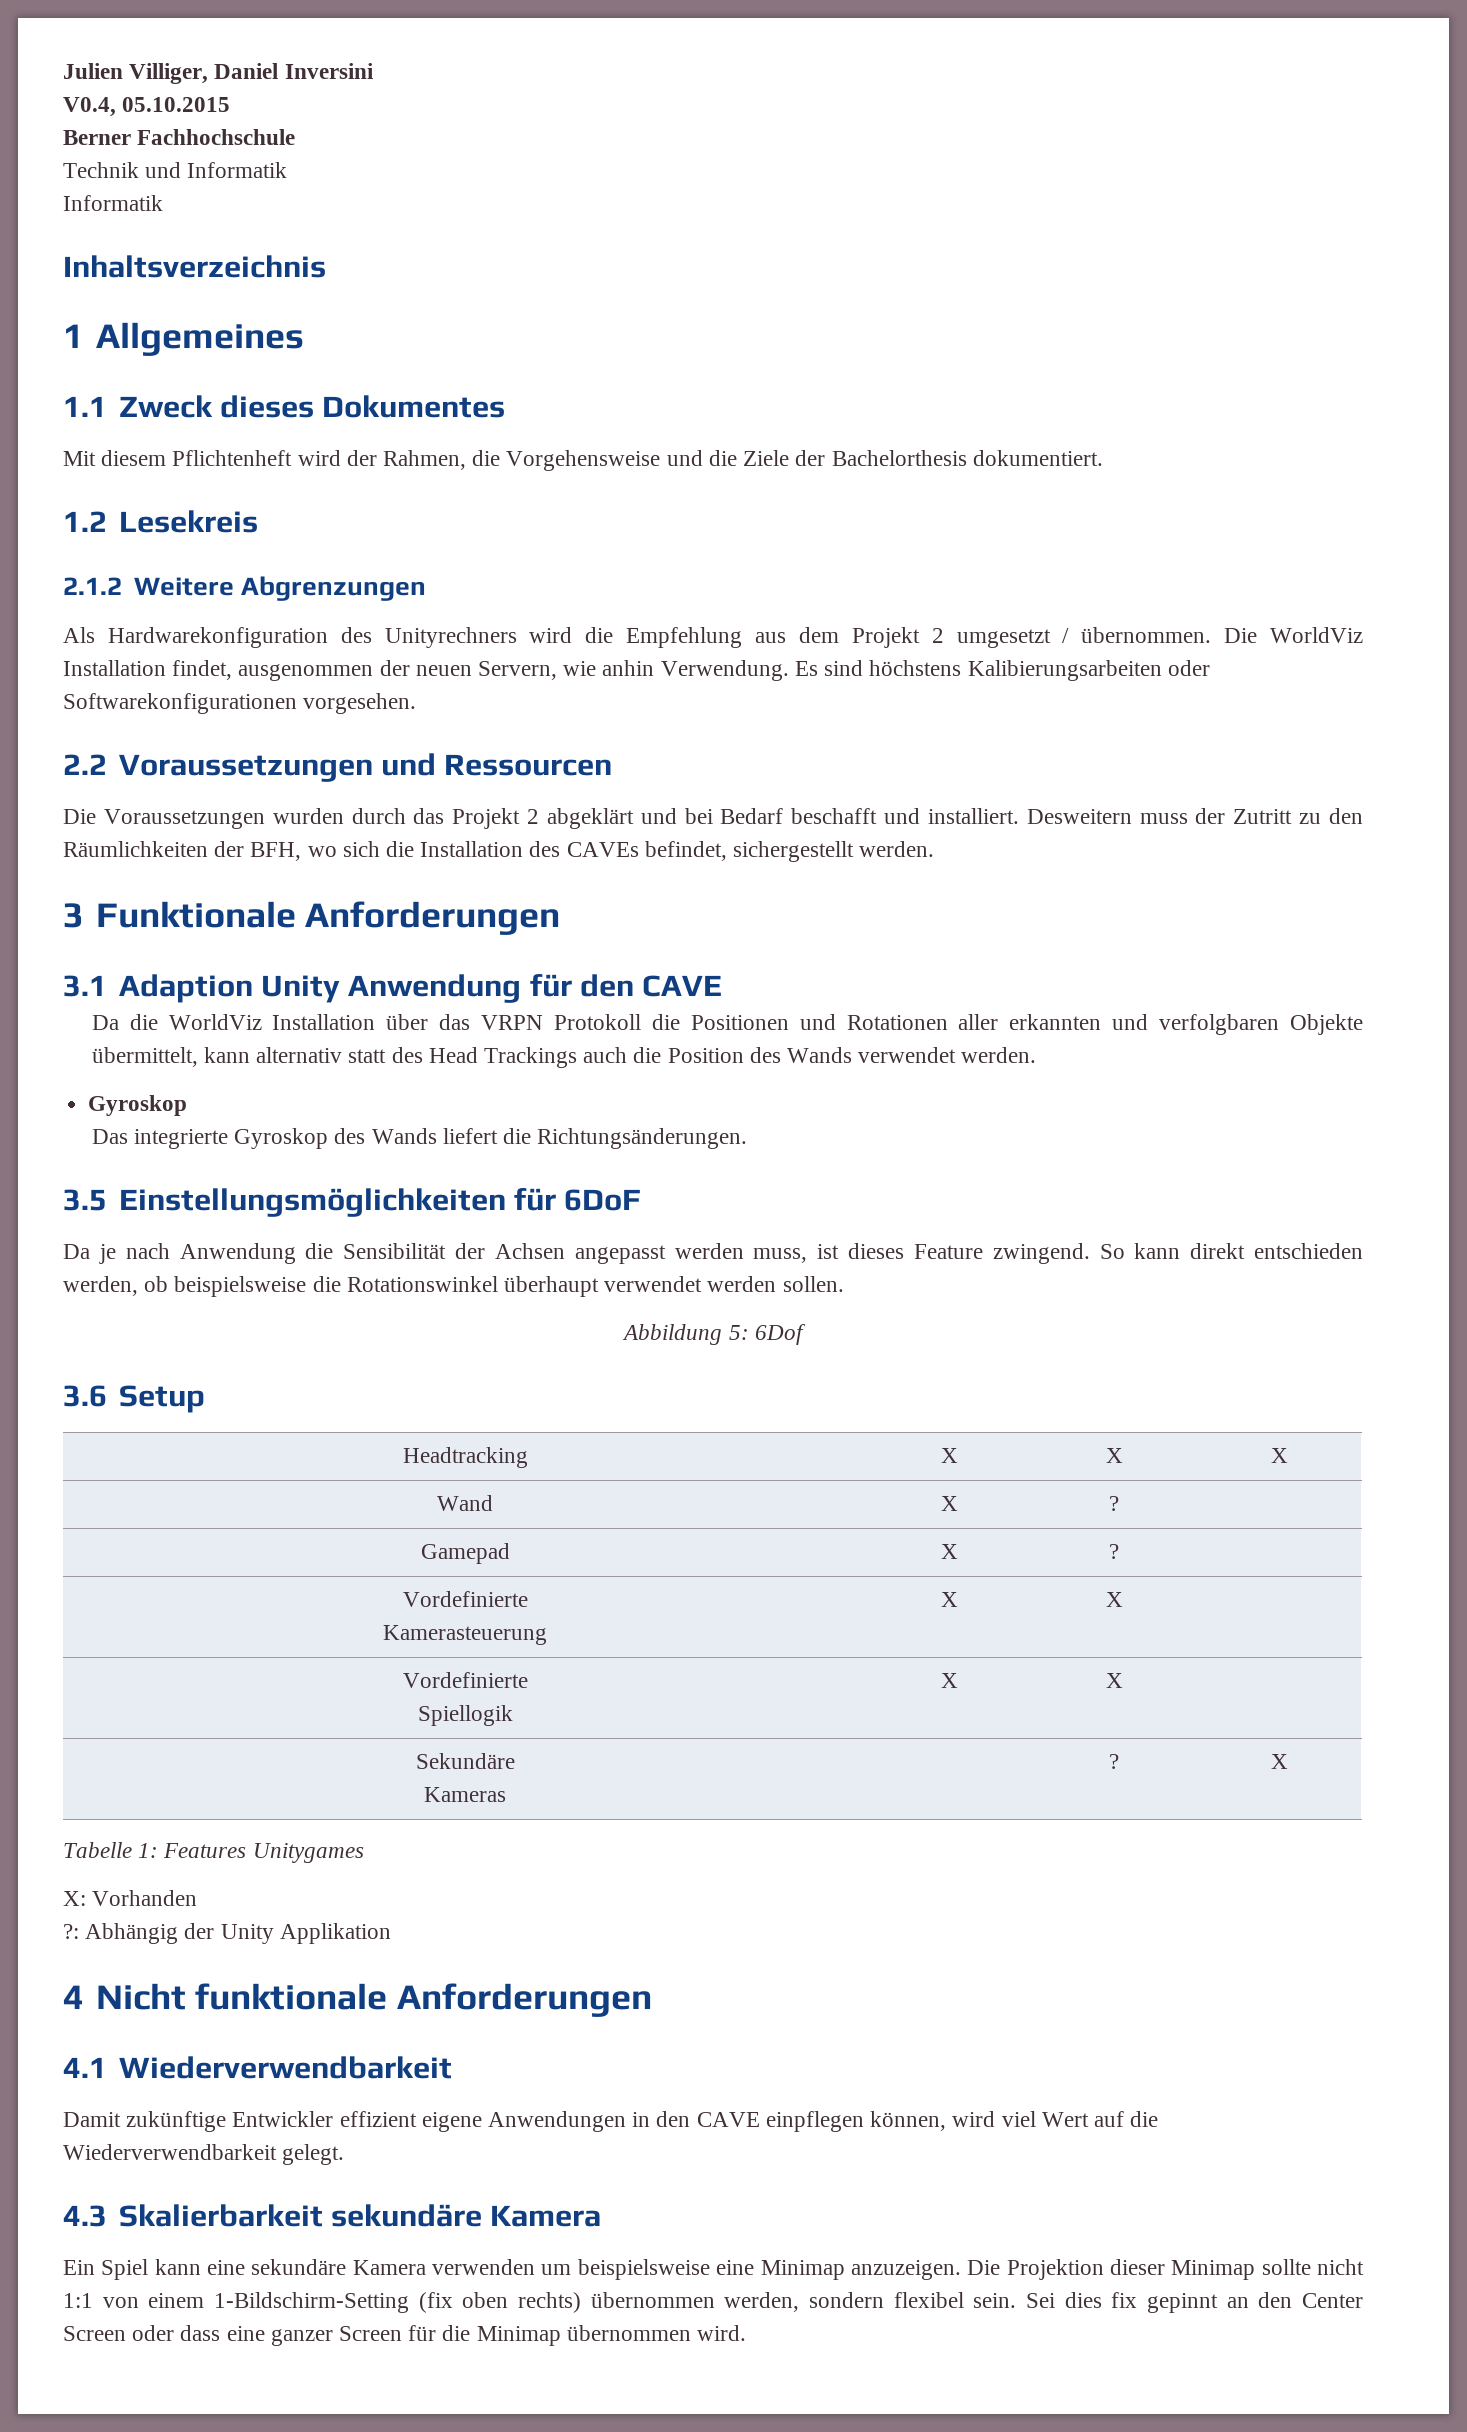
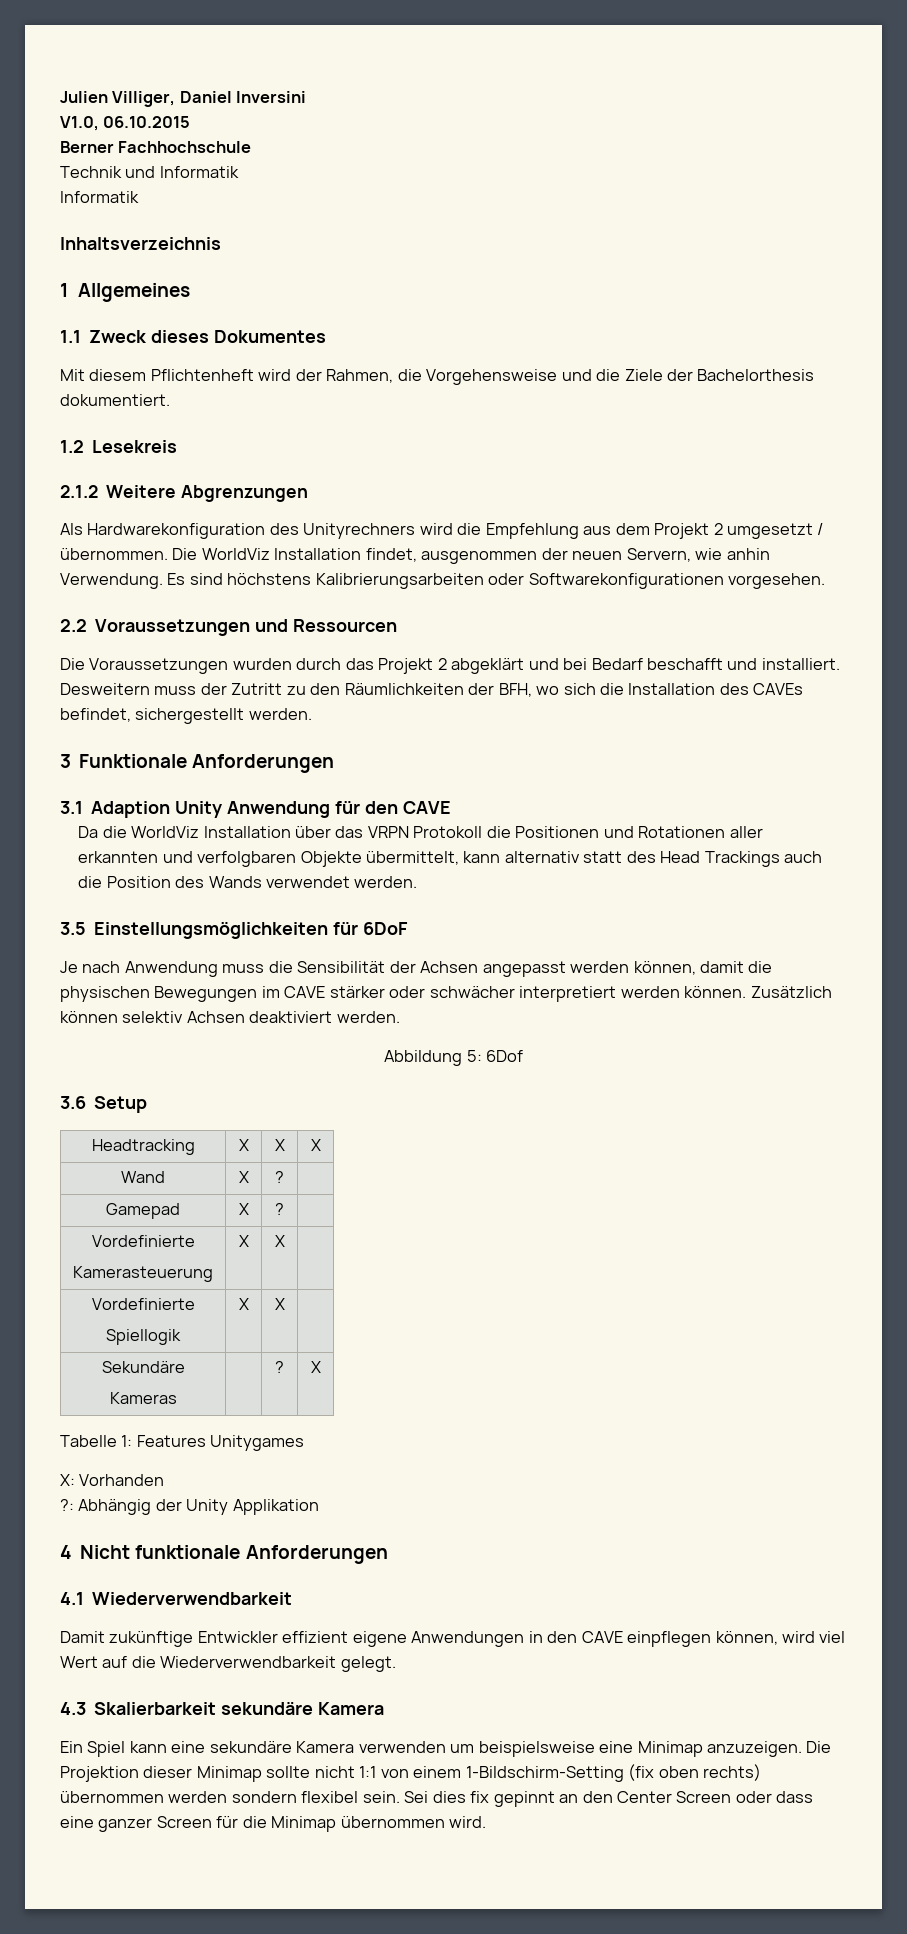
[63,97,231,117] V0.4, 05.10.2015 -> [60,116,191,131] V1.0, 06.10.2015
[967,660,1162,681] Kalibierungsarbeiten -> [315,573,484,589] Kalibrierungsarbeiten
[88,1095,188,1116] [91,1128,748,1149] // Gyroskop // Das integrierte Gyroskop des Wands liefert die Richtungsänderungen. -> (418, 882) none
[63,1244,116,1264] Da je -> [60,961,78,973] Je
(296, 1253) none -> [222,964,265,973] muss
[753,1243,1363,1264] [63,1276,844,1297] muss, ist dieses Feature zwingend. So kann direkt entschieden werden, ob beispielsweise die Rotationswinkel überhaupt verwendet werden sollen. -> [633,961,773,975] [60,986,832,1002] [60,1011,400,1023] können, damit die physischen Bewegungen im CAVE stärker oder schwächer interpretiert werden können. Zusätzlich können selektiv Achsen deaktiviert werden.
[724,2292,800,2312] werden, -> [168,1791,228,1803] werden

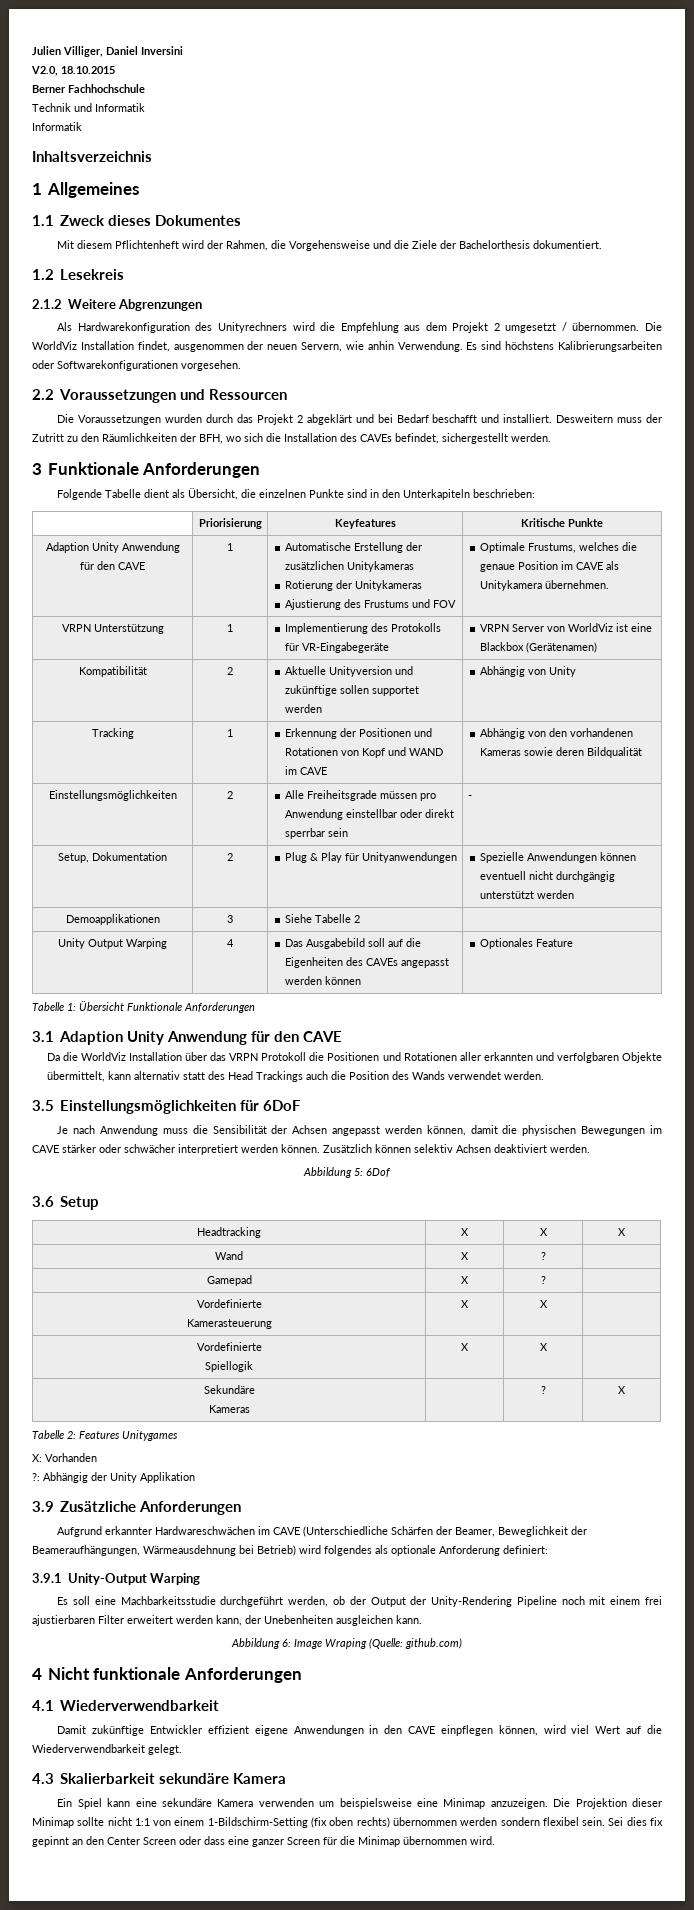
[60,116,191,131] V1.0, 06.10.2015 -> [31,66,115,76] V2.0, 18.10.2015
(335, 763) none -> [57,488,536,500] [198,518,262,529] [334,519,396,529] [521,518,603,527] [45,542,180,553] [80,561,145,570] [227,543,234,551] [284,542,422,553] [284,561,414,572] [284,580,422,591] [284,599,456,610] [479,542,637,553] [479,561,619,572] [479,580,609,591] [61,624,164,634] [227,624,234,632] [284,623,441,634] [284,642,389,653] [479,623,652,632] [479,642,597,653] [78,666,147,677] [227,667,234,675] [284,666,413,677] [284,685,419,696] [284,704,322,713] [479,666,576,677] [91,728,134,739] [227,729,234,737] [284,728,432,739] [284,747,443,758] [284,766,327,775] [479,728,633,739] [479,747,642,758] [48,790,177,801] [227,791,234,799] [284,790,436,801] [284,809,454,820] [284,828,348,839] [467,795,472,799] [58,852,167,863] [227,853,234,861] [284,852,457,863] [479,852,636,863] [479,871,615,882] [479,890,574,899] [65,914,160,925] [227,915,234,923] [284,914,360,923] [58,938,167,949] [227,939,235,947] [284,938,421,949] [284,957,449,968] [284,976,361,985] [479,938,573,949] [32,1001,255,1013] // Folgende Tabelle dient als Übersicht, die einzelnen Punkte sind in den Unterkapiteln beschrieben: // | Priorisierung | Keyfeatures | Kritische Punkte // Adaption Unity Anwendung für den CAVE | 1 | Automatische Erstellung der zusätzlichen Unitykameras // Rotierung der Unitykameras // Ajustierung des Frustums und FOV | Optimale Frustums, welches die genaue Position im CAVE als Unitykamera übernehmen. // VRPN Unterstützung | 1 | Implementierung des Protokolls für VR-Eingabegeräte | VRPN Server von WorldViz ist eine Blackbox (Gerätenamen) // Kompatibilität | 2 | Aktuelle Unityversion und zukünftige sollen supportet werden | Abhängig von Unity // Tracking | 1 | Erkennung der Positionen und Rotationen von Kopf und WAND im CAVE | Abhängig von den vorhandenen Kameras sowie deren Bildqualität // Einstellungsmöglichkeiten | 2 | Alle Freiheitsgrade müssen pro Anwendung einstellbar oder direkt sperrbar sein | - // Setup, Dokumentation | 2 | Plug & Play für Unityanwendungen | Spezielle Anwendungen können eventuell nicht durchgängig unterstützt werden // Demoapplikationen | 3 | Siehe Tabelle 2 | // Unity Output Warping | 4 | Das Ausgabebild soll auf die Eigenheiten des CAVEs angepasst werden können | Optionales Feature // Tabelle 1: Übersicht Funktionale Anforderungen
[121,1435,133,1447] 1: -> [67,1431,76,1439] 2:
(319, 1507) none -> [32,1501,241,1515] [57,1526,588,1537] [32,1545,548,1556] [32,1573,201,1585] [57,1596,662,1607] [32,1615,422,1626] [231,1638,462,1649] // 3.9 Zusätzliche Anforderungen // Aufgrund erkannter Hardwareschwächen im CAVE (Unterschiedliche Schärfen der Beamer, Beweglichkeit der Beameraufhängungen, Wärmeausdehnung bei Betrieb) wird folgendes als optionale Anforderung definiert: // 3.9.1 Unity-Output Warping // Es soll eine Machbarkeitsstudie durchgeführt werden, ob der Output der Unity-Rendering Pipeline noch mit einem frei ajustierbaren Filter erweitert werden kann, der Unebenheiten ausgleichen kann. // Abbildung 6: Image Wraping (Quelle: github.com)

